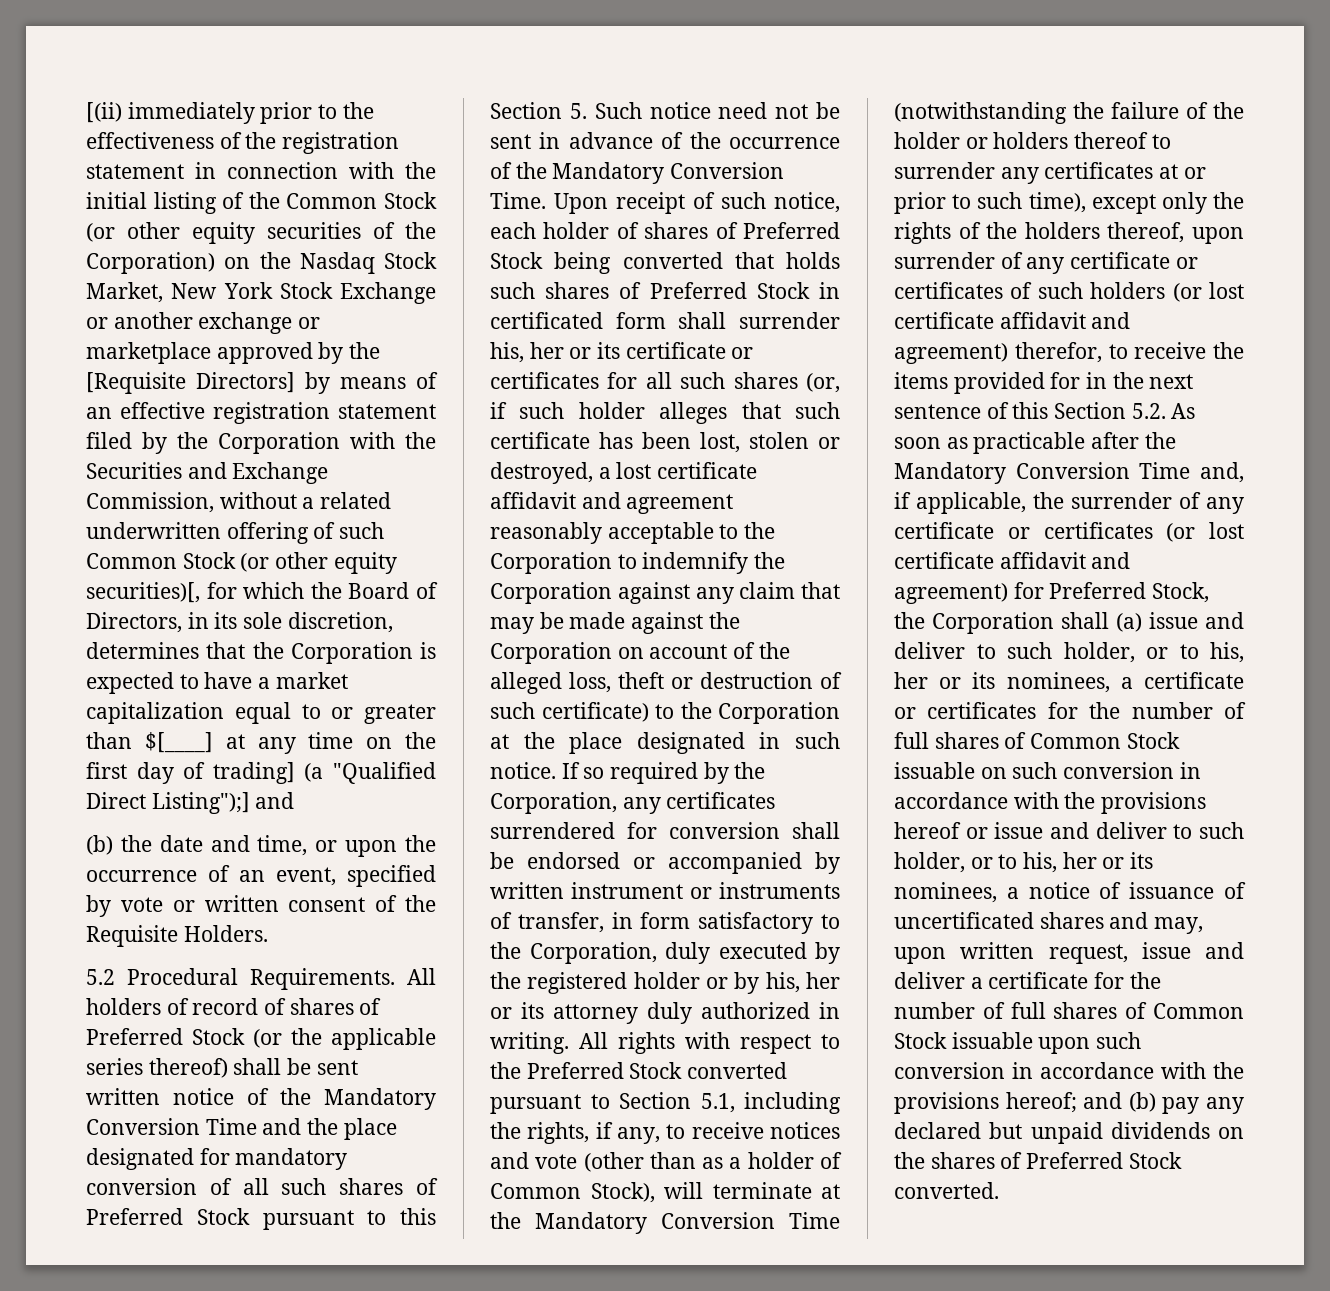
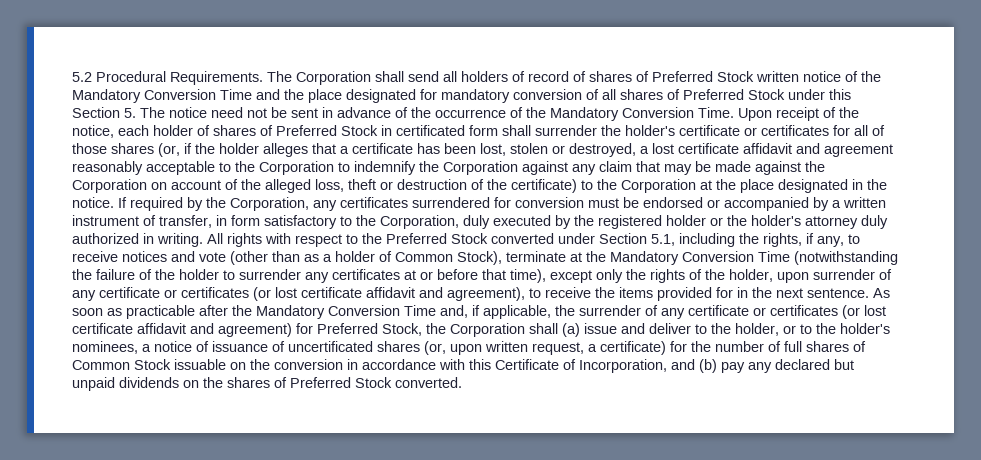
[86,102,374,124] [86,132,400,154] [86,162,436,179] [86,192,437,214] [86,222,436,244] [86,252,437,274] [86,282,436,304] [86,312,321,334] [86,342,381,364] [86,372,438,394] [86,402,436,424] [86,432,436,454] [86,462,329,484] [86,492,392,513] [86,522,385,544] [86,552,397,574] [86,582,438,603] [86,612,393,633] [86,642,436,664] [86,672,348,694] [86,702,436,724] [86,732,436,754] [86,762,436,784] [86,792,295,814] [86,835,436,857] [86,865,436,887] [86,895,436,917] [86,925,268,947] [86,968,436,990] [(ii) immediately prior to the effectiveness of the registration statement in connection with the initial listing of the Common Stock (or other equity securities of the Corporation) on the Nasdaq Stock Market, New York Stock Exchange or another exchange or marketplace approved by the [Requisite Directors] by means of an effective registration statement filed by the Corporation with the Securities and Exchange Commission, without a related underwritten offering of such Common Stock (or other equity securities)[, for which the Board of Directors, in its sole discretion, determines that the Corporation is expected to have a market capitalization equal to or greater than $[____] at any time on the first day of trading] (a "Qualified Direct Listing");] and // (b) the date and time, or upon the occurrence of an event, specified by vote or written consent of the Requisite Holders. // 5.2 Procedural Requirements. All -> [72,71,457,85] 5.2 Procedural Requirements. The Corporation shall send all
[253,1028,436,1050] [86,1058,358,1078] (or the applicable series thereof) shall be sent -> (754, 76) none
[281,1178,438,1195] [86,1208,387,1230] such shares of Preferred Stock pursuant to -> [620,89,825,100] shares of Preferred Stock under
[594,102,642,119] Such -> [140,107,165,118] The
[721,192,766,209] such -> [839,107,859,118] the
[554,252,840,274] [490,282,810,299] being converted that holds such shares of Preferred Stock -> (378, 130) none
[490,342,621,363] his, her or its -> [601,125,675,136] the holder's
[680,372,726,389] such -> [872,125,885,136] [72,143,107,154] of those
[519,402,565,419] such -> [195,143,215,154] the
[795,402,840,419] such -> [340,146,349,154] a
[490,702,535,719] such -> [487,179,507,190] the
[795,732,840,749] such -> [867,179,887,190] the
[583,767,605,779] so -> (127, 202) none
[792,822,840,839] shall -> [588,198,619,208] must
(840, 863) none -> [832,200,841,208] a
[690,882,840,899] or instruments -> (139, 220) none
[734,972,840,994] [490,1002,544,1019] by his, her or its -> [727,215,801,226] the holder's
[490,1094,610,1114] pursuant to -> [558,233,595,244] under
[664,1182,703,1199] will -> (502, 258) none
[965,132,1149,149] or holders thereof -> (219, 274) none
[894,192,1023,214] prior to such -> [437,269,506,280] before that
[1024,222,1185,243] holders thereof, -> [729,269,773,282] holder,
[1010,282,1244,302] [894,312,1131,329] [894,342,1102,364] of such holders (or lost certificate affidavit and agreement) therefor, -> [253,287,525,301] (or lost certificate affidavit and agreement),
[894,402,1166,419] sentence of this Section 5.2. -> [807,288,869,298] sentence.
[1007,642,1244,663] [894,672,1244,693] [894,702,1037,719] such holder, or to his, her or its nominees, a certificate or certificates -> [711,323,890,336] [72,341,666,355] the holder, or to the holder's nominees, a notice of issuance of uncertificated shares (or, upon written request, a certificate)
[1012,762,1201,779] [894,792,1207,814] [894,822,1244,839] [894,852,1154,873] [894,882,1246,903] [894,912,1204,934] [894,942,1244,964] [894,972,1161,989] [894,1002,1244,1019] [894,1032,1142,1054] [894,1062,1244,1079] [894,1092,1077,1114] such conversion in accordance with the provisions hereof or issue and deliver to such holder, or to his, her or its nominees, a notice of issuance of uncertificated shares and may, upon written request, issue and deliver a certificate for the number of full shares of Common Stock issuable upon such conversion in accordance with the provisions hereof; -> [250,359,667,373] the conversion in accordance with this Certificate of Incorporation,

